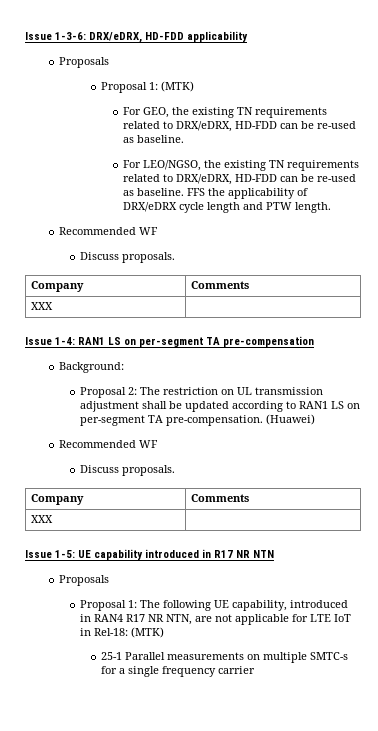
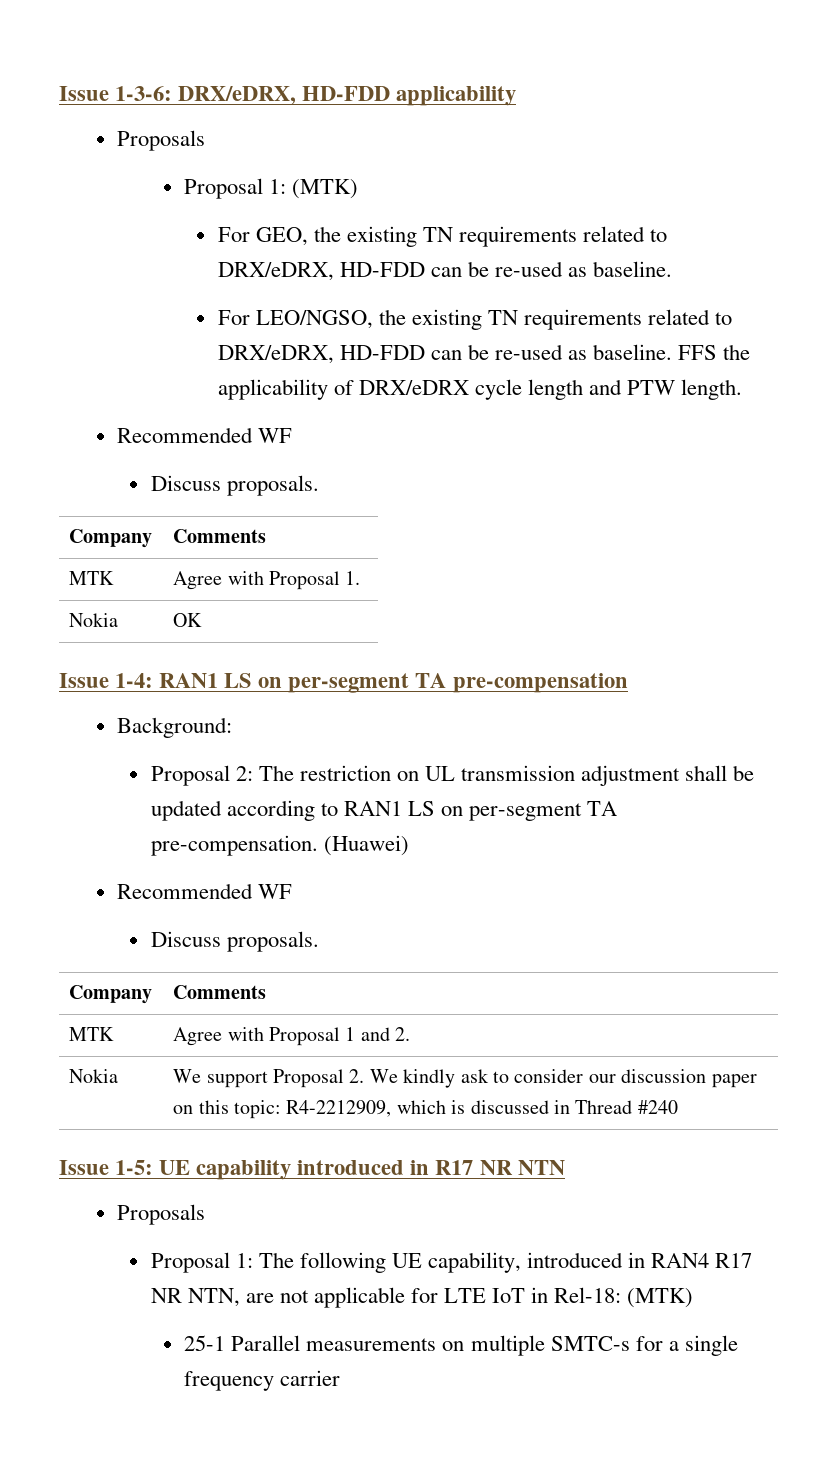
[31,302,54,310] XXX | -> [69,571,115,585] [173,571,361,590] [69,613,119,627] [173,613,203,627] MTK | Agree with Proposal 1. // Nokia | OK
[31,515,54,523] XXX | -> [69,1027,115,1041] [173,1027,411,1046] [69,1069,119,1083] [173,1069,757,1088] [173,1100,678,1119] MTK | Agree with Proposal 1 and 2. // Nokia | We support Proposal 2. We kindly ask to consider our discussion paper on this topic: R4-2212909, which is discussed in Thread #240

